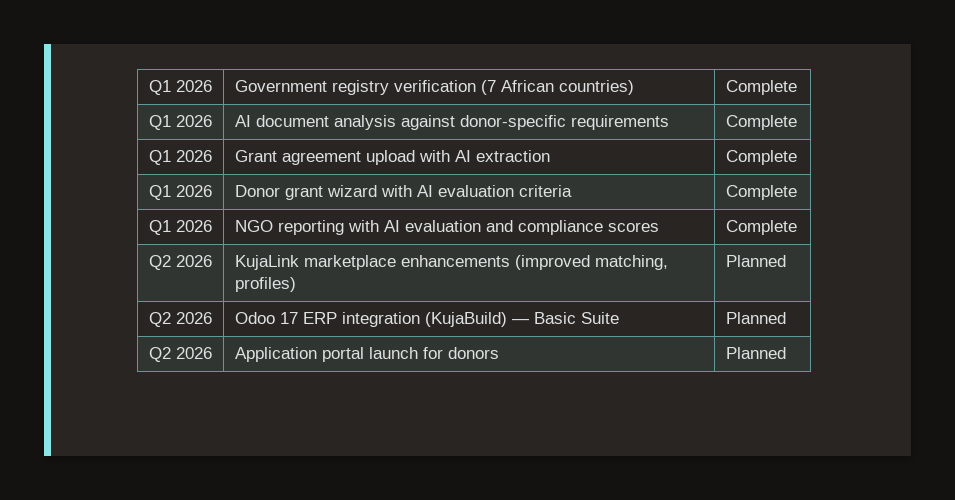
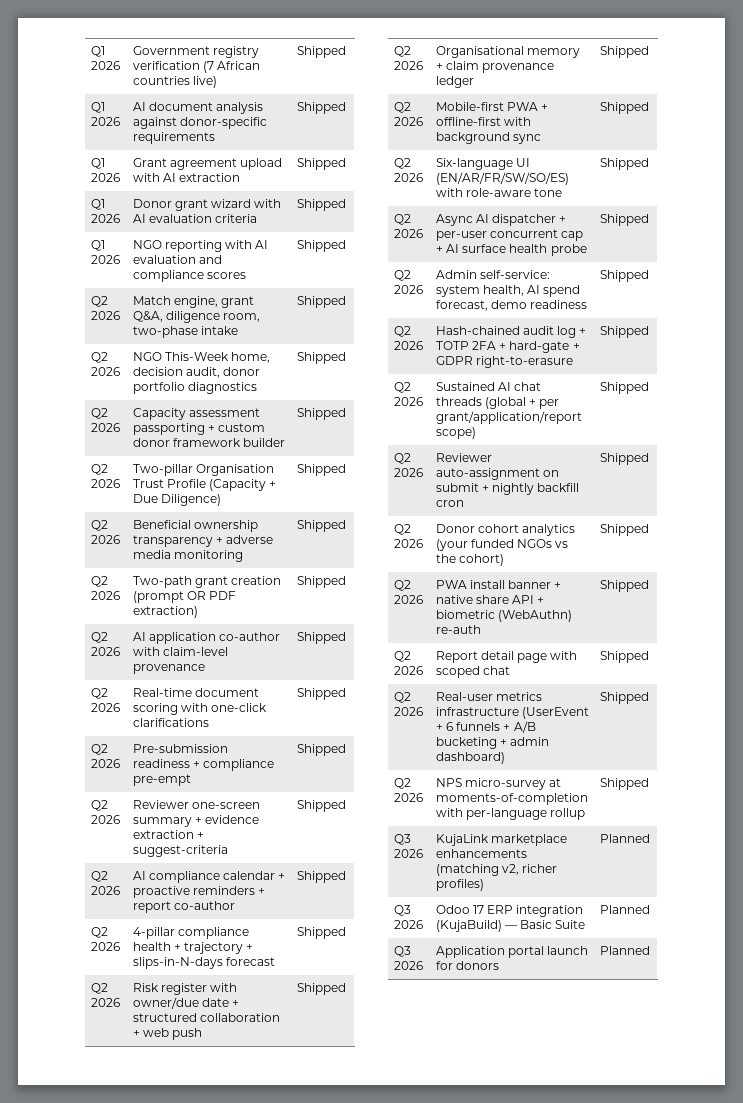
[558,80,634,95] [725,80,797,95] countries) | Complete -> [132,76,217,88] [296,46,346,58] countries live) | Shipped
[725,115,797,130] Complete -> [296,102,346,114] Shipped
[725,150,797,165] Complete -> [296,158,346,170] Shipped
[725,185,797,200] Complete -> [296,199,346,211] Shipped
[725,220,797,235] [148,255,212,270] Complete // Q2 2026 -> [296,240,346,252] [90,296,108,307] [90,311,120,320] [132,296,255,308] [132,311,261,323] [132,326,238,338] [296,296,346,308] [90,352,108,363] [90,367,120,376] [132,352,271,363] [132,367,261,378] [132,382,257,394] [296,352,346,364] [90,408,108,419] [90,423,120,432] [132,408,260,420] [132,423,266,435] [132,438,286,447] [296,408,346,420] [90,464,108,475] [90,479,120,488] [132,464,274,476] [132,479,277,491] [132,494,221,506] [296,464,346,476] [90,520,108,531] [90,535,120,544] [132,520,258,532] [132,535,274,547] [132,550,243,562] [296,520,346,532] [90,576,108,587] [90,591,120,600] [132,576,282,588] [132,591,237,603] [132,606,198,618] [296,576,346,588] [90,632,108,643] [90,647,120,656] [132,632,281,644] [132,647,228,656] [132,664,205,674] [296,632,346,644] [90,688,108,699] [90,703,120,712] [132,688,259,697] [132,703,268,715] [132,718,209,727] [296,688,346,700] [90,744,108,755] [90,759,120,768] [132,744,228,753] [132,759,275,771] [132,774,191,786] [296,744,346,756] [90,800,108,811] [90,815,120,824] [132,800,260,809] [132,815,260,827] [132,830,204,839] [132,845,228,857] [296,800,346,812] [90,871,108,882] [90,886,120,895] [132,871,286,883] [132,886,266,898] [132,901,235,913] [296,871,346,883] [90,927,108,938] [90,942,120,951] [132,927,249,939] [132,942,254,954] [132,957,275,969] [296,927,346,939] [90,983,108,994] [90,998,120,1007] [132,983,238,995] [132,997,240,1009] [132,1013,280,1022] [132,1028,203,1040] [296,983,346,995] [393,46,411,57] [393,61,423,70] [435,46,580,58] [435,61,555,73] [435,76,474,88] [599,46,649,58] [393,102,411,113] [393,117,423,126] [435,102,549,111] [435,117,531,126] [435,132,541,144] [599,102,649,114] [393,158,411,169] [393,173,423,182] [435,158,530,170] [435,172,569,185] [435,188,563,197] [599,158,649,170] [393,214,411,225] [393,229,423,238] [435,214,567,226] [435,229,584,241] [435,244,587,256] [599,214,649,226] [393,270,411,281] [393,285,423,294] [435,270,550,279] [435,285,581,297] [435,300,588,311] [599,270,649,282] [393,326,411,337] [393,341,423,350] [435,326,587,338] [435,341,580,353] [435,356,573,368] [599,326,649,338] [393,382,411,393] [393,397,423,406] [435,382,542,391] [435,397,560,409] [435,411,582,424] [435,427,476,439] [599,382,649,394] [393,453,411,464] [393,468,423,477] [435,453,492,462] [435,468,559,480] [435,483,580,495] [435,500,464,507] [599,453,649,465] [393,524,411,535] [393,539,423,548] [435,524,576,536] [435,539,569,551] [435,554,504,566] [599,524,649,536] [393,580,411,591] [393,595,423,604] [435,580,562,589] [435,595,545,604] [435,610,572,622] [435,625,481,634] [599,580,649,592] [393,651,411,662] [393,666,423,675] [435,651,578,663] [435,666,510,678] [599,651,649,663] [393,692,411,703] [393,707,423,716] [435,692,542,701] [435,707,589,719] [435,721,536,733] [435,737,550,749] [435,752,505,764] [599,692,649,704] [393,778,411,789] [393,793,423,802] [435,778,562,790] [435,793,588,805] [435,808,586,820] [599,778,649,790] [393,834,411,845] [393,849,423,858] Shipped // Q2 2026 | Match engine, grant Q&A, diligence room, two-phase intake | Shipped // Q2 2026 | NGO This-Week home, decision audit, donor portfolio diagnostics | Shipped // Q2 2026 | Capacity assessment passporting + custom donor framework builder | Shipped // Q2 2026 | Two-pillar Organisation Trust Profile (Capacity + Due Diligence) | Shipped // Q2 2026 | Beneficial ownership transparency + adverse media monitoring | Shipped // Q2 2026 | Two-path grant creation (prompt OR PDF extraction) | Shipped // Q2 2026 | AI application co-author with claim-level provenance | Shipped // Q2 2026 | Real-time document scoring with one-click clarifications | Shipped // Q2 2026 | Pre-submission readiness + compliance pre-empt | Shipped // Q2 2026 | Reviewer one-screen summary + evidence extraction + suggest-criteria | Shipped // Q2 2026 | AI compliance calendar + proactive reminders + report co-author | Shipped // Q2 2026 | 4-pillar compliance health + trajectory + slips-in-N-days forecast | Shipped // Q2 2026 | Risk register with owner/due date + structured collaboration + web push | Shipped // Q2 2026 | Organisational memory + claim provenance ledger | Shipped // Q2 2026 | Mobile-first PWA + offline-first with background sync | Shipped // Q2 2026 | Six-language UI (EN/AR/FR/SW/SO/ES) with role-aware tone | Shipped // Q2 2026 | Async AI dispatcher + per-user concurrent cap + AI surface health probe | Shipped // Q2 2026 | Admin self-service: system health, AI spend forecast, demo readiness | Shipped // Q2 2026 | Hash-chained audit log + TOTP 2FA + hard-gate + GDPR right-to-erasure | Shipped // Q2 2026 | Sustained AI chat threads (global + per grant/application/report scope) | Shipped // Q2 2026 | Reviewer auto-assignment on submit + nightly backfill cron | Shipped // Q2 2026 | Donor cohort analytics (your funded NGOs vs the cohort) | Shipped // Q2 2026 | PWA install banner + native share API + biometric (WebAuthn) re-auth | Shipped // Q2 2026 | Report detail page with scoped chat | Shipped // Q2 2026 | Real-user metrics infrastructure (UserEvent + 6 funnels + A/B bucketing + admin dashboard) | Shipped // Q2 2026 | NPS micro-survey at moments-of-completion with per-language rollup | Shipped // Q3 2026
[514,255,668,270] (improved matching, -> [435,864,558,876] (matching v2, richer
[148,312,171,327] Q2 -> [393,905,411,916] Q3
[148,347,171,362] Q2 -> [393,946,411,957] Q3

